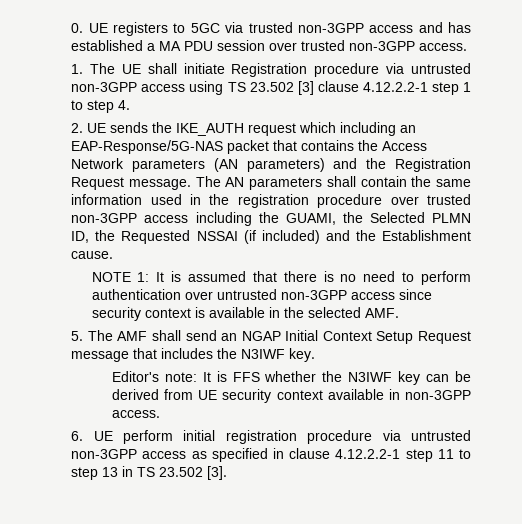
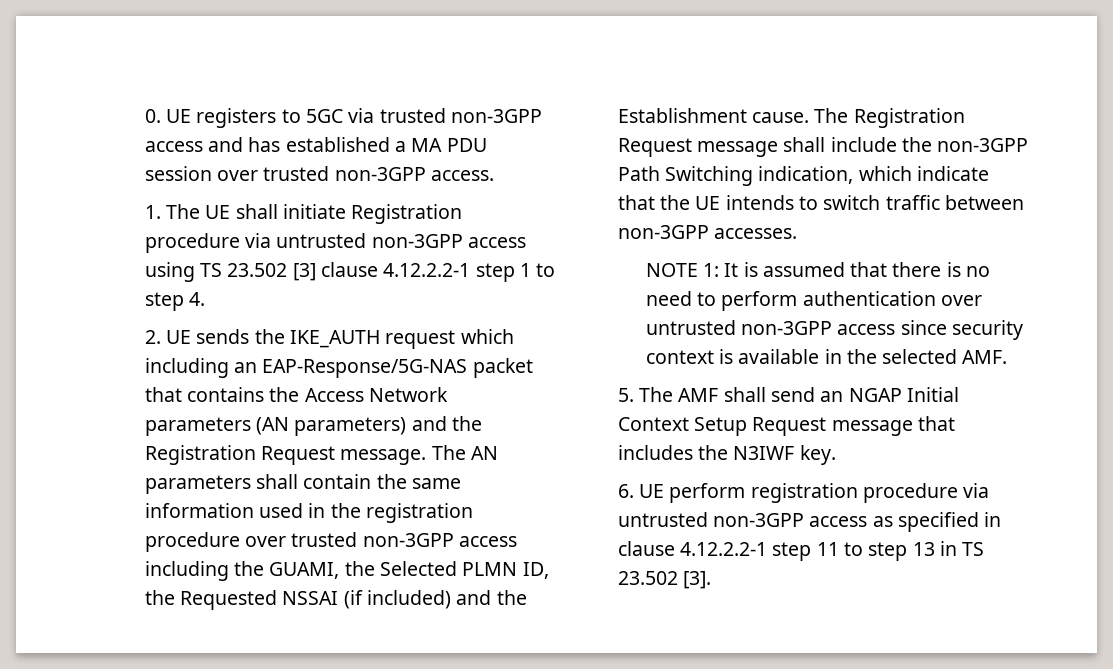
(114, 255) none -> [814,108,965,128] [617,137,1029,157] [617,166,990,186] [617,195,1024,210] [617,225,798,239] The Registration Request message shall include the non-3GPP Path Switching indication, which indicate that the UE intends to switch traffic between non-3GPP accesses.
[111,371,472,385] [111,389,471,403] [111,410,160,418] // Editor's note: It is FFS whether the N3IWF key can be derived from UE security context available in non-3GPP access. -> (836, 455) none
[183,430,216,441] initial -> (746, 493) none

